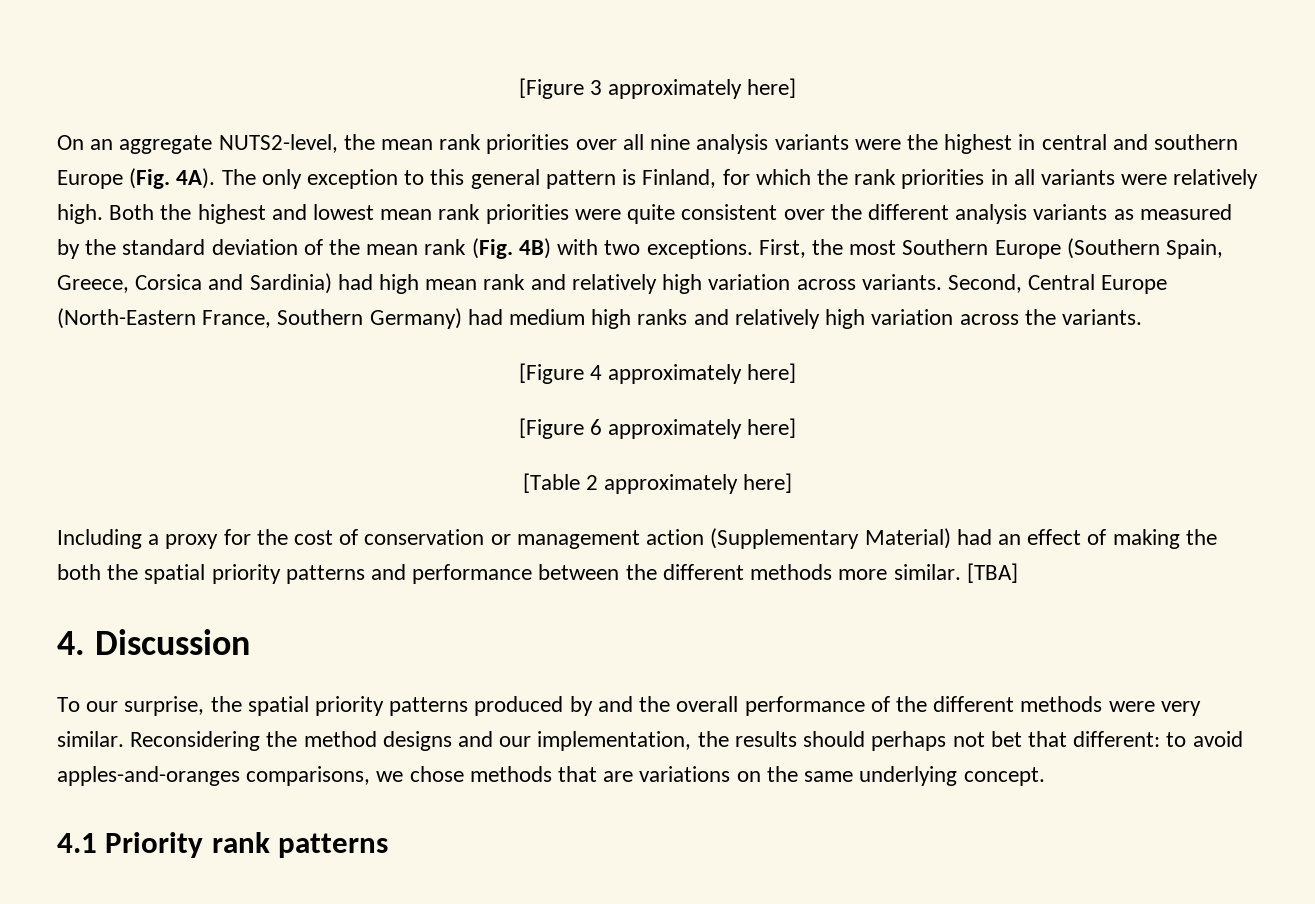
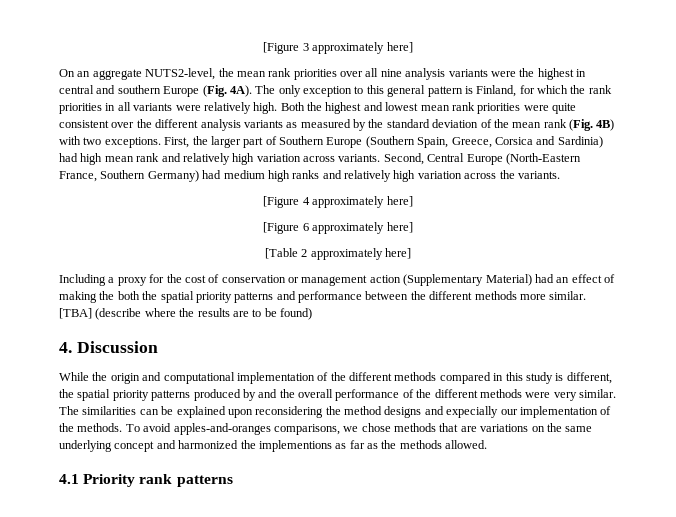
[849,240,897,255] most -> [210,136,277,148] larger part of
[57,629,250,655] [57,696,205,716] // 4. Discussion // To our surprise, -> [95,308,312,320] [59,341,158,353] [59,372,612,384] (describe where the results are to be found) // 4. Discussion // While the origin and computational implementation of the different methods compared in this study is different,
[130,731,1187,751] Reconsidering the method designs and our implementation, the results should perhaps not bet that different: to -> [59,406,612,418] [59,423,140,432] The similarities can be explained upon reconsidering the method designs and expecially our implementation of the methods. To
[963,767,1045,786] concept. -> [114,440,488,452] concept and harmonized the implementions as far as the methods allowed.

